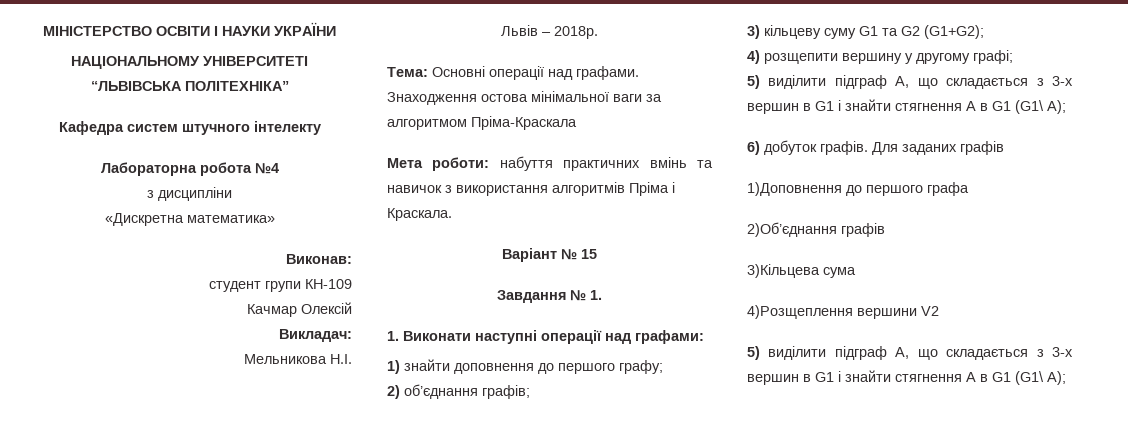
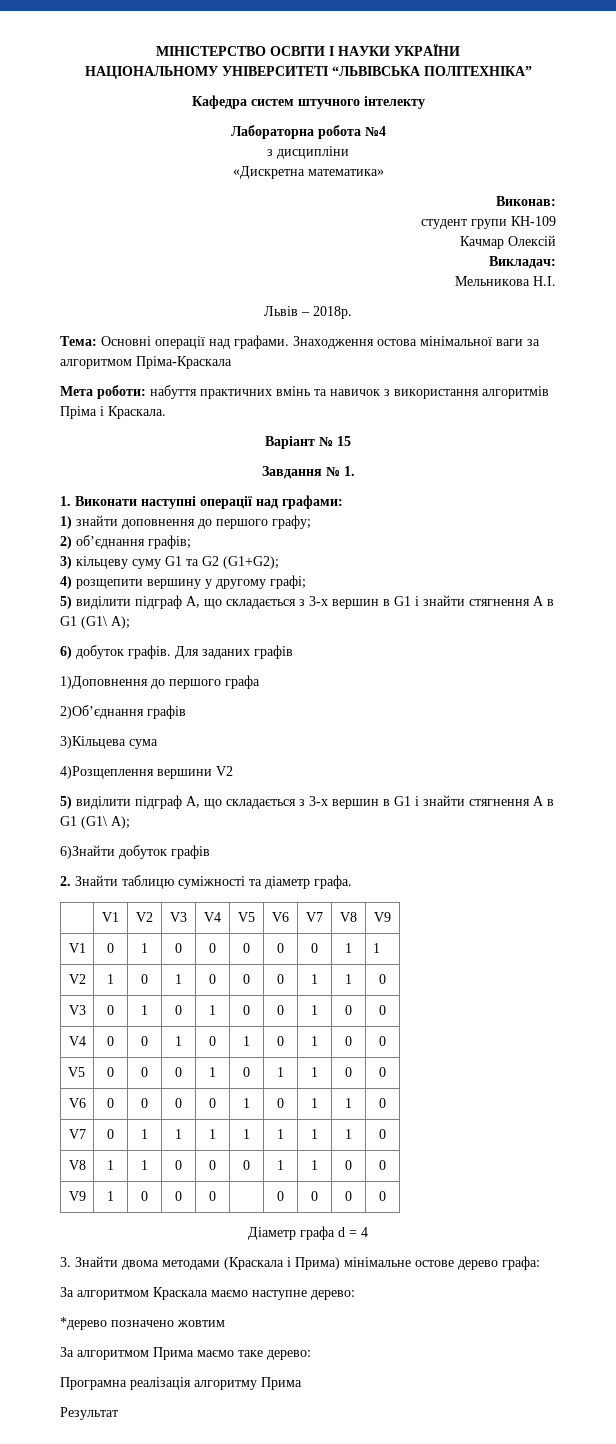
(1066, 378) none -> [60,845,210,859] [60,875,352,889] [102,912,119,922] [136,912,153,922] [170,912,187,922] [204,912,221,922] [238,912,255,922] [272,912,289,922] [306,912,323,922] [340,912,357,922] [374,912,391,922] [68,943,86,953] [107,943,114,953] [141,943,148,953] [175,943,182,953] [209,943,216,953] [243,943,250,953] [277,943,284,953] [311,943,318,953] [345,943,352,953] [372,943,380,953] [68,974,86,984] [107,974,114,984] [141,974,148,984] [175,974,182,984] [209,974,216,984] [243,974,250,984] [277,974,284,984] [311,974,318,984] [345,974,352,984] [379,974,386,984] [68,1005,86,1015] [107,1005,114,1015] [141,1005,148,1015] [175,1005,182,1015] [209,1005,216,1015] [243,1005,250,1015] [277,1005,284,1015] [311,1005,318,1015] [345,1005,352,1015] [379,1005,386,1015] [68,1036,86,1046] [107,1036,114,1046] [141,1036,148,1046] [175,1036,182,1046] [209,1036,216,1046] [243,1036,250,1046] [277,1036,284,1046] [311,1036,318,1046] [345,1036,352,1046] [379,1036,386,1046] [67,1067,85,1077] [107,1067,114,1077] [141,1067,148,1077] [175,1067,182,1077] [209,1067,216,1077] [243,1067,250,1077] [277,1067,284,1077] [311,1067,318,1077] [345,1067,352,1077] [379,1067,386,1077] [68,1098,86,1108] [107,1098,114,1108] [141,1098,148,1108] [175,1098,182,1108] [209,1098,216,1108] [243,1098,250,1108] [277,1098,284,1108] [311,1098,318,1108] [345,1098,352,1108] [379,1098,386,1108] [68,1129,86,1139] [107,1129,114,1139] [141,1129,148,1139] [175,1129,182,1139] [209,1129,216,1139] [243,1129,250,1139] [277,1129,284,1139] [311,1129,318,1139] [345,1129,352,1139] [379,1129,386,1139] [68,1160,86,1170] [107,1160,114,1170] [141,1160,148,1170] [175,1160,182,1170] [209,1160,216,1170] [243,1160,250,1170] [277,1160,284,1170] [311,1160,318,1170] [345,1160,352,1170] [379,1160,386,1170] [68,1191,86,1201] [107,1191,114,1201] [141,1191,148,1201] [175,1191,182,1201] [209,1191,216,1201] [277,1191,284,1201] [311,1191,318,1201] [345,1191,352,1201] [379,1191,386,1201] [248,1226,368,1240] [60,1256,540,1270] [60,1287,355,1300] [60,1317,225,1330] [60,1347,311,1360] [60,1377,302,1390] [60,1407,118,1420] // 6)Знайти добуток графів // 2. Знайти таблицю суміжності та діаметр графа. // | V1 | V2 | V3 | V4 | V5 | V6 | V7 | V8 | V9 // V1 | 0 | 1 | 0 | 0 | 0 | 0 | 0 | 1 | 1 // V2 | 1 | 0 | 1 | 0 | 0 | 0 | 1 | 1 | 0 // V3 | 0 | 1 | 0 | 1 | 0 | 0 | 1 | 0 | 0 // V4 | 0 | 0 | 1 | 0 | 1 | 0 | 1 | 0 | 0 // V5 | 0 | 0 | 0 | 1 | 0 | 1 | 1 | 0 | 0 // V6 | 0 | 0 | 0 | 0 | 1 | 0 | 1 | 1 | 0 // V7 | 0 | 1 | 1 | 1 | 1 | 1 | 1 | 1 | 0 // V8 | 1 | 1 | 0 | 0 | 0 | 1 | 1 | 0 | 0 // V9 | 1 | 0 | 0 | 0 | | 0 | 0 | 0 | 0 // Діаметр графа d = 4 // 3. Знайти двома методами (Краскала і Прима) мінімальне остове дерево графа: // За алгоритмом Краскала маємо наступне дерево: // *дерево позначено жовтим // За алгоритмом Прима маємо таке дерево: // Програмна реалізація алгоритму Прима // Результат

